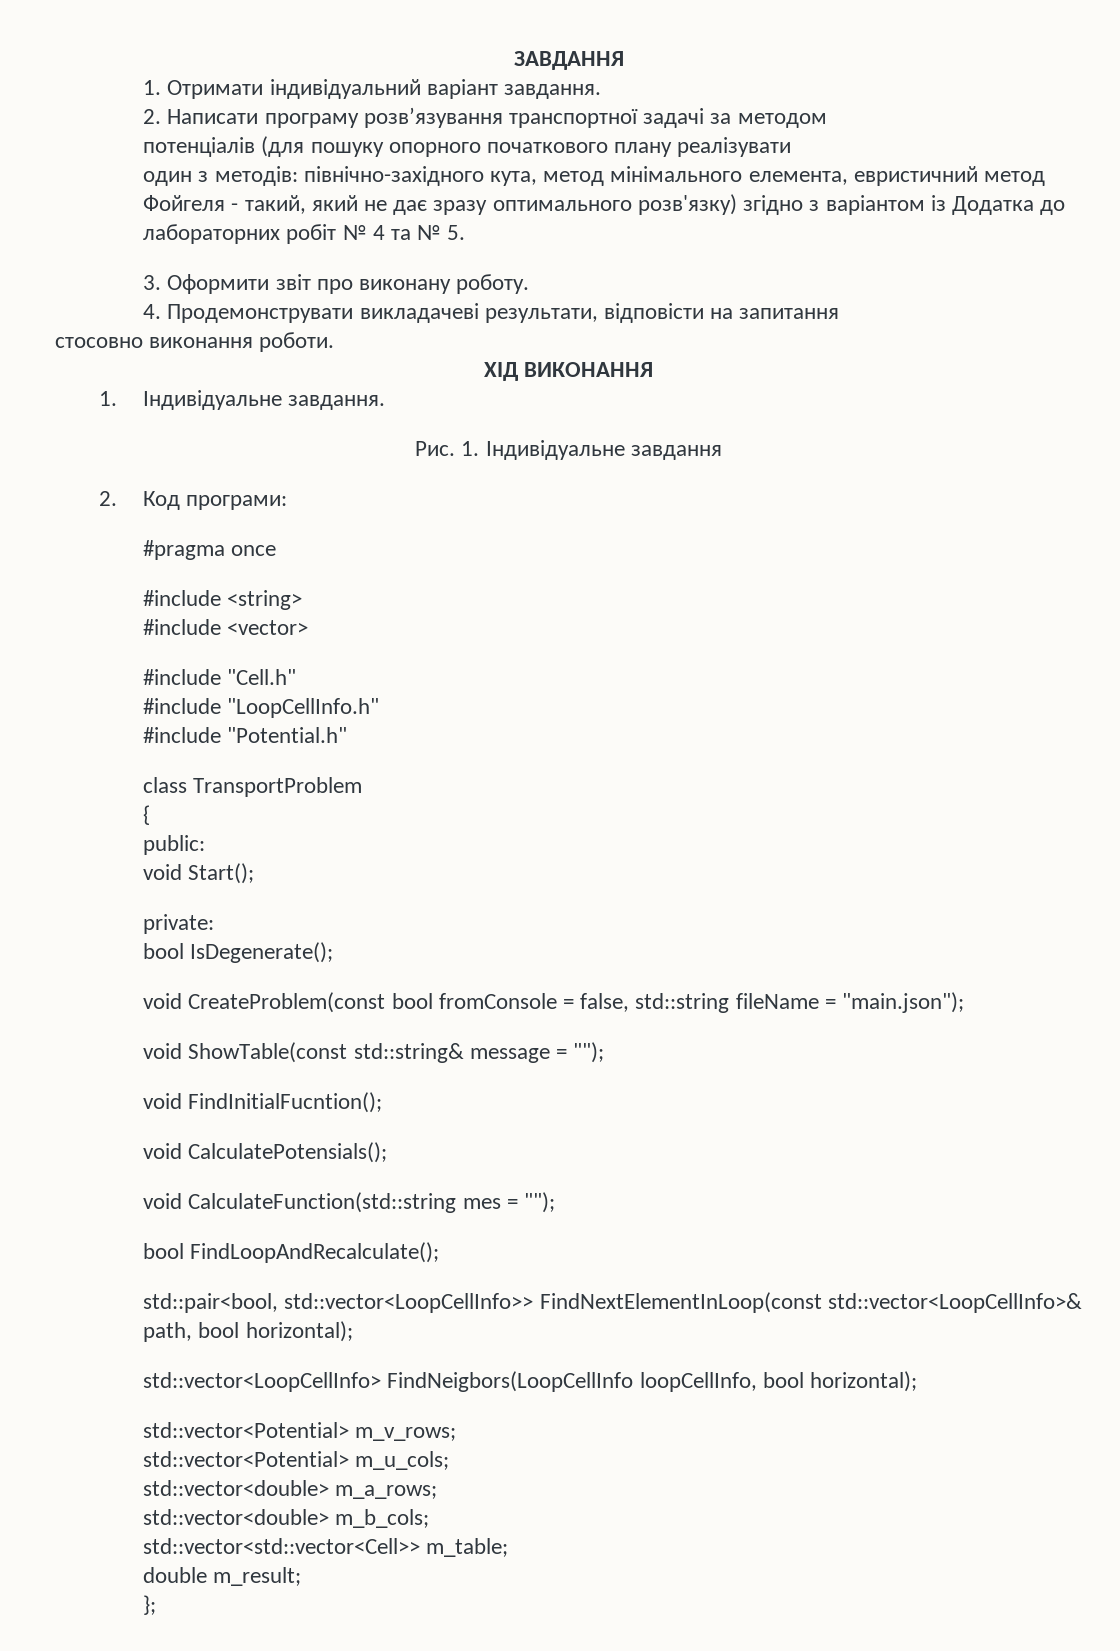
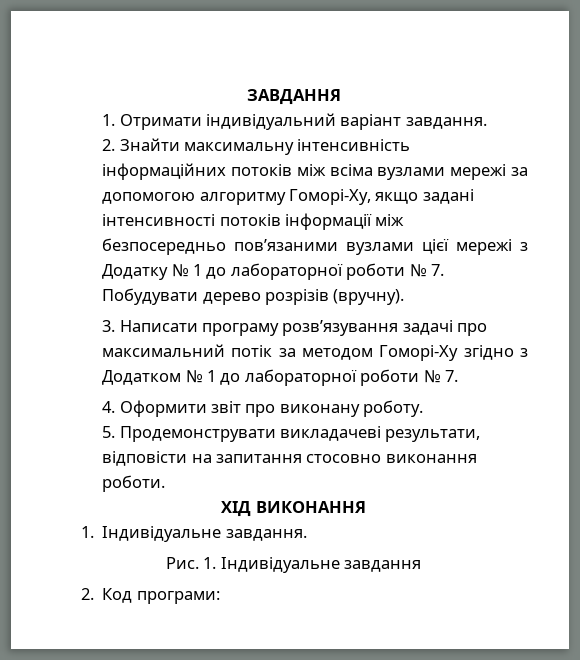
[167,107,827,128] [143,136,792,157] [143,166,1046,186] [143,194,1066,215] [143,224,466,244] [143,275,162,290] Написати програму розв’язування транспортної задачі за методом // потенціалів (для пошуку опорного початкового плану реалізувати // один з методів: північно-західного кута, метод мінімального елемента, евристичний метод Фойгеля - такий, який не дає зразу оптимального розв'язку) згідно з варіантом із Додатка до лабораторних робіт № 4 та № 5. // 3. -> [119,138,411,155] [102,163,528,180] [102,189,474,205] [102,213,405,230] [102,238,528,255] [102,263,445,280] [102,288,405,305] [102,320,488,336] [102,344,528,361] [102,369,459,386] [102,401,116,413] Знайти максимальну інтенсивність інформаційних потоків між всіма вузлами мережі за допомогою алгоритму Гоморі-Ху, якщо задані інтенсивності потоків інформації між безпосередньо пов’язаними вузлами цієї мережі з Додатку № 1 до лабораторної роботи № 7. Побудувати дерево розрізів (вручну). // 3. Написати програму розв’язування задачі про максимальний потік за методом Гоморі-Ху згідно з Додатком № 1 до лабораторної роботи № 7. // 4.
[143,304,162,319] 4. -> [102,426,116,438] 5.
(840, 313) // -> (302, 458) none
[143,540,277,560] [143,590,303,610] [143,619,309,635] [143,669,297,685] [143,698,380,718] [143,727,348,743] [143,777,363,797] [143,805,151,825] [143,835,206,855] [143,863,255,884] [143,914,215,934] [143,942,334,963] [143,992,965,1013] [143,1042,605,1063] [143,1092,383,1113] [143,1142,388,1163] [143,1192,556,1213] [143,1242,440,1263] [143,1292,1082,1313] [143,1321,353,1342] [143,1371,918,1392] [143,1422,457,1441] [143,1451,450,1470] [143,1480,438,1499] [143,1509,430,1528] [143,1538,509,1557] [143,1567,302,1586] [143,1595,157,1615] // #pragma once // #include <string> // #include <vector> // #include "Cell.h" // #include "LoopCellInfo.h" // #include "Potential.h" // class TransportProblem // { // public: // void Start(); // private: // bool IsDegenerate(); // void CreateProblem(const bool fromConsole = false, std::string fileName = "main.json"); // void ShowTable(const std::string& message = ""); // void FindInitialFucntion(); // void CalculatePotensials(); // void CalculateFunction(std::string mes = ""); // bool FindLoopAndRecalculate(); // std::pair<bool, std::vector<LoopCellInfo>> FindNextElementInLoop(const std::vector<LoopCellInfo>& path, bool horizontal); // std::vector<LoopCellInfo> FindNeigbors(LoopCellInfo loopCellInfo, bool horizontal); // std::vector<Potential> m_v_rows; // std::vector<Potential> m_u_cols; // std::vector<double> m_a_rows; // std::vector<double> m_b_cols; // std::vector<std::vector<Cell>> m_table; // double m_result; // }; -> (220, 597) none

